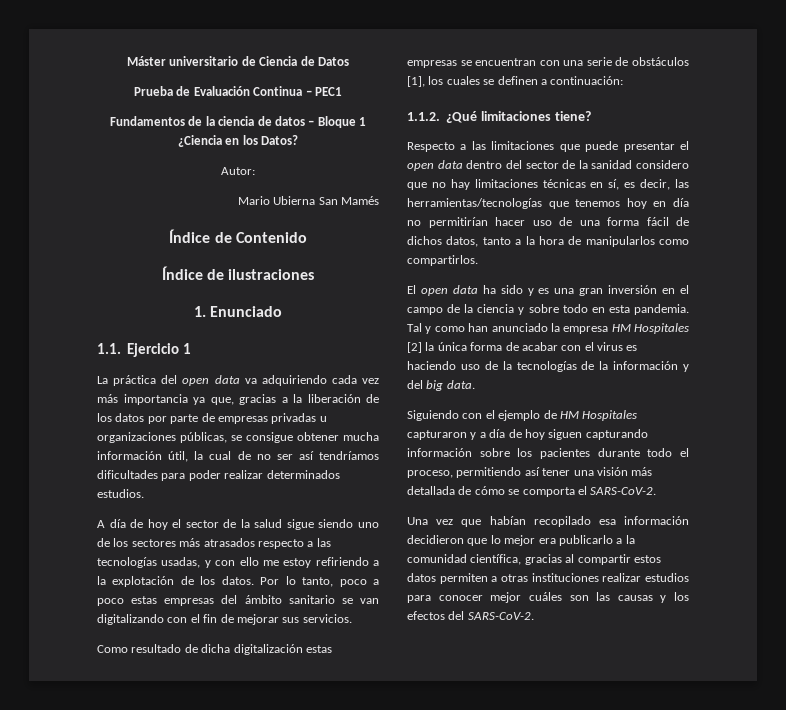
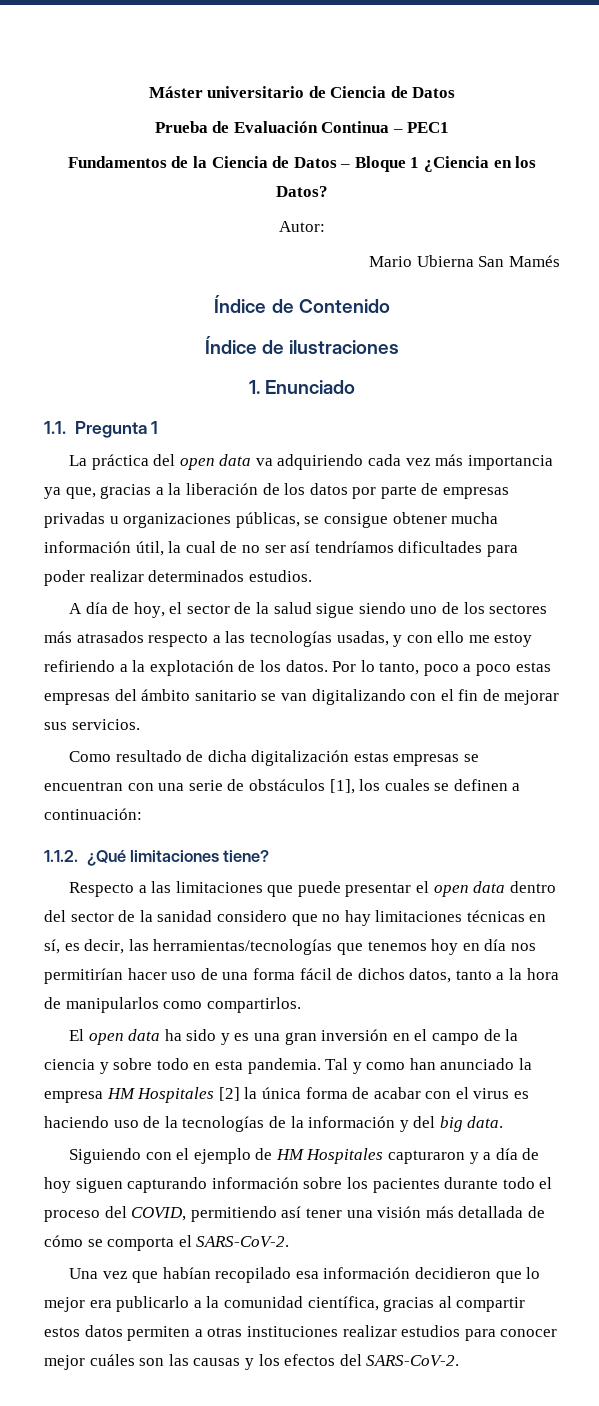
[218,116,305,126] ciencia de datos -> [211,156,337,168] Ciencia de Datos
[127,343,180,357] Ejercicio -> [74,421,147,438] Pregunta
[147,519,168,530] hoy -> [133,602,165,618] hoy,
[407,220,421,226] no -> [510,943,536,951] nos
[407,470,453,478] proceso, -> [44,1206,187,1222] proceso del COVID,

